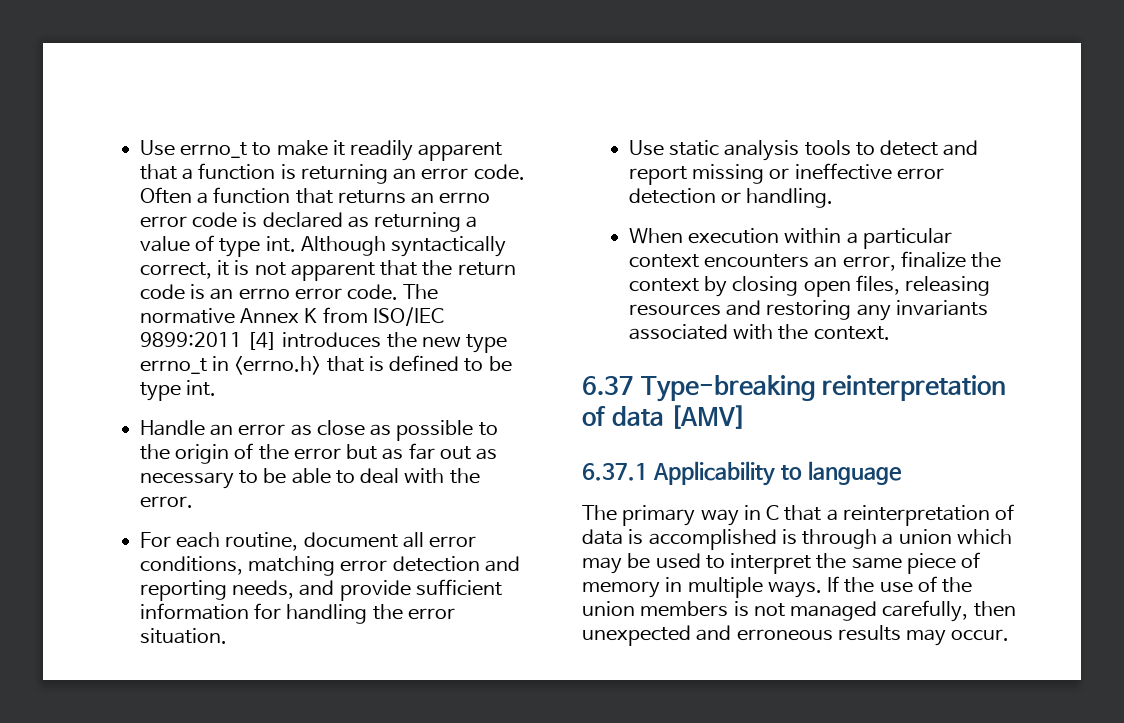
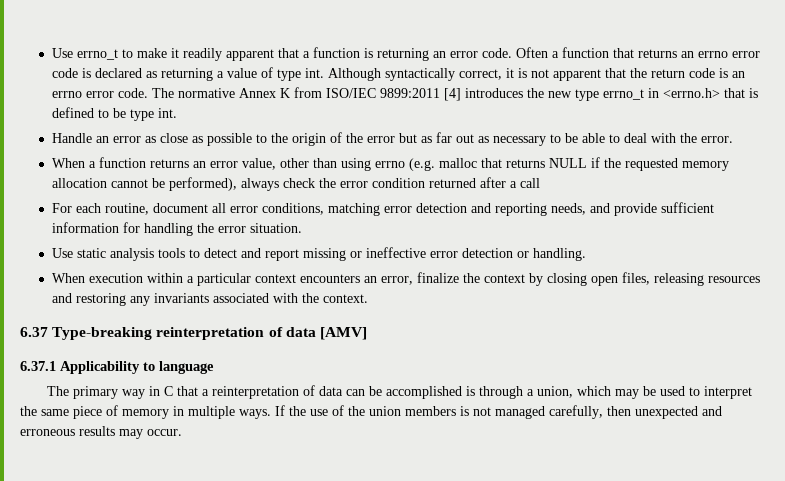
(193, 502) none -> [51,157,729,171] [51,177,540,191] // When a function returns an error value, other than using errno (e.g. malloc that returns NULL if the requested memory allocation cannot be performed), always check the error condition returned after a call
[628,529,644,545] is -> [345,386,382,396] can be
[898,529,952,544] union -> [536,386,573,398] union,

